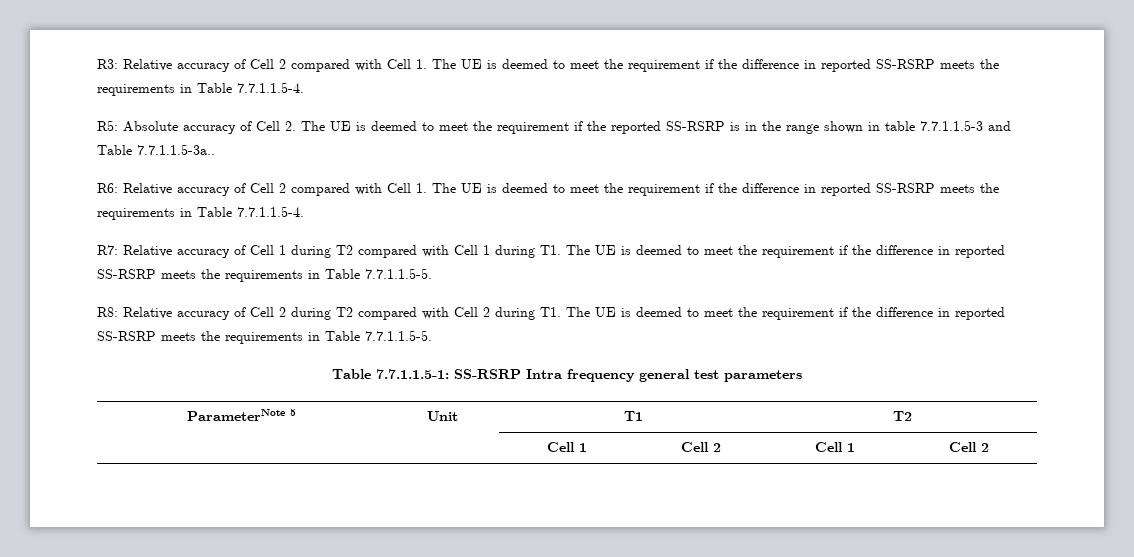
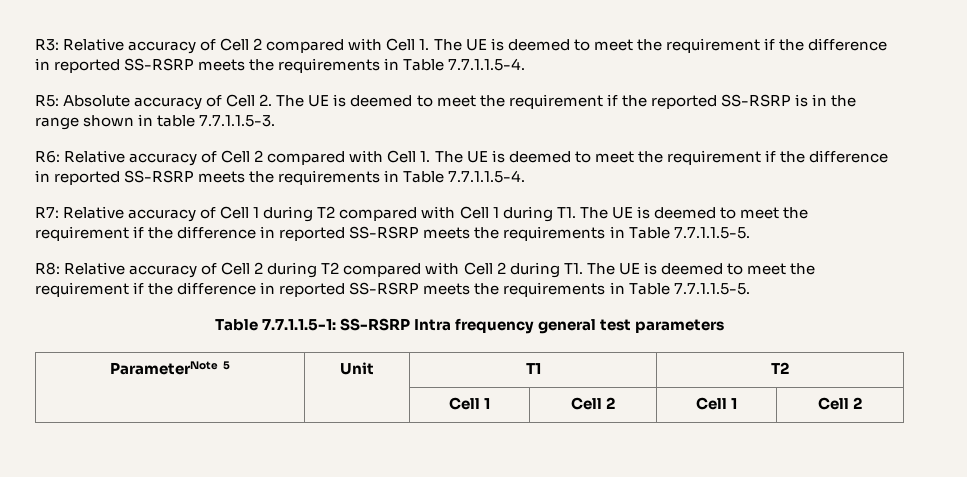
[920,120,1011,131] [97,144,215,155] 7.7.1.1.5-3 and Table 7.7.1.1.5-3a.. -> [199,115,276,127] 7.7.1.1.5-3.

